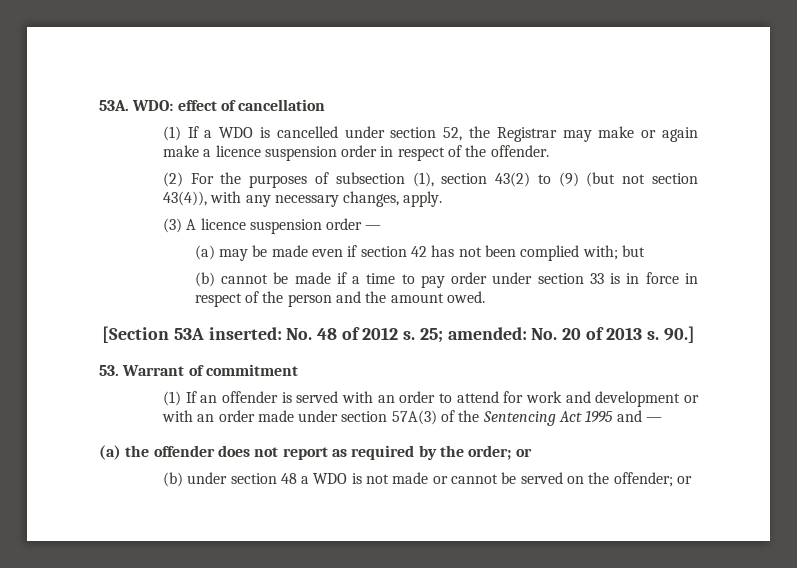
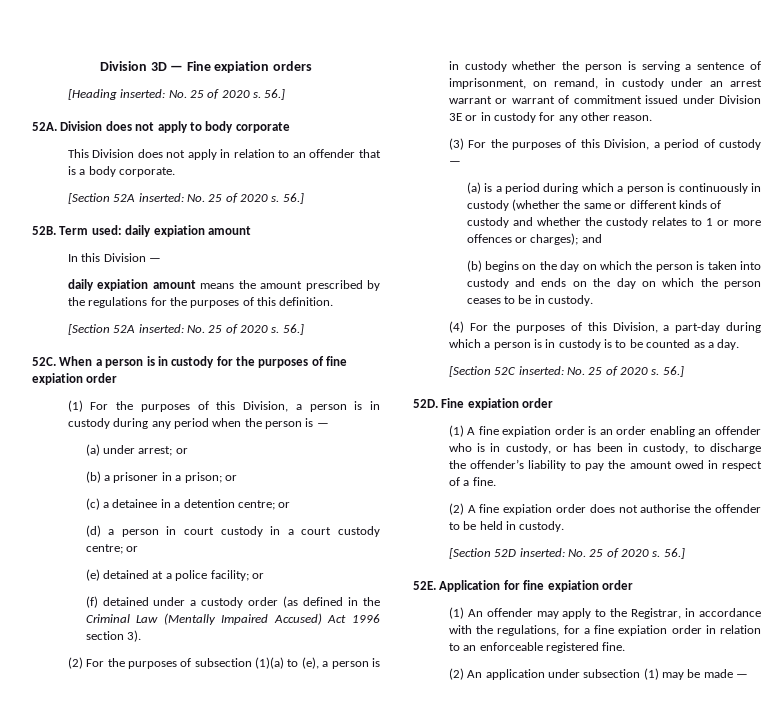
[99,99,326,111] [162,126,699,142] [162,145,549,161] 53A. WDO: effect of cancellation // (1) If a WDO is cancelled under section 52, the Registrar may make or again make a licence suspension order in respect of the offender. -> [99,61,313,73] [67,89,286,100] [32,121,290,133] [67,149,381,160] [67,166,175,177] [67,193,304,204] [32,225,251,237] [67,253,161,262] [67,279,380,291] [67,297,334,308] [67,324,304,335] [32,356,348,368] [32,373,118,385] [67,400,381,412] [67,418,329,429] [85,444,188,456] [85,471,237,483] [85,498,291,510] [85,525,381,537] [85,544,138,554] [85,569,264,581] [85,596,380,608] [85,613,380,625] [85,630,141,642] Division 3D — Fine expiation orders // [Heading inserted: No. 25 of 2020 s. 56.] // 52A. Division does not apply to body corporate // This Division does not apply in relation to an offender that is a body corporate. // [Section 52A inserted: No. 25 of 2020 s. 56.] // 52B. Term used: daily expiation amount // In this Division — // daily expiation amount means the amount prescribed by the regulations for the purposes of this definition. // [Section 52A inserted: No. 25 of 2020 s. 56.] // 52C. When a person is in custody for the purposes of fine expiation order // (1) For the purposes of this Division, a person is in custody during any period when the person is — // (a) under arrest; or // (b) a prisoner in a prison; or // (c) a detainee in a detention centre; or // (d) a person in court custody in a court custody centre; or // (e) detained at a police facility; or // (f) detained under a custody order (as defined in the Criminal Law (Mentally Impaired Accused) Act 1996 section 3).
[412,172,698,187] [162,191,443,207] [162,218,382,234] [194,245,645,261] [194,272,698,288] [194,291,486,307] [102,326,695,343] [99,364,298,376] [162,391,699,407] [161,410,663,426] [99,445,532,460] [162,472,692,487] (1), section 43(2) to (9) (but not section 43(4)), with any necessary changes, apply. // (3) A licence suspension order — // (a) may be made even if section 42 has not been complied with; but // (b) cannot be made if a time to pay order under section 33 is in force in respect of the person and the amount owed. // [Section 53A inserted: No. 48 of 2012 s. 25; amended: No. 20 of 2013 s. 90.] // 53. Warrant of commitment // (1) If an offender is served with an order to attend for work and development or with an order made under section 57A(3) of the Sentencing Act 1995 and — // (a) the offender does not report as required by the order; or // (b) under section 48 a WDO is not made or cannot be served on the offender; or -> [255,657,380,669] [448,61,761,72] [448,78,762,89] [448,95,761,104] [448,112,653,123] [448,138,762,150] [448,161,461,165] [466,182,761,194] [466,199,722,211] [466,217,762,228] [466,233,602,245] [466,260,761,272] [466,278,761,289] [466,295,594,306] [448,321,762,333] [448,339,740,350] [448,366,684,377] [413,398,554,410] [448,425,761,437] [448,443,761,454] [448,459,762,471] [448,477,496,486] [448,503,761,515] [448,521,565,532] [448,548,685,559] [413,580,633,592] [448,607,761,619] [448,625,761,636] [448,642,626,653] [448,668,749,680] (1)(a) to (e), a person is in custody whether the person is serving a sentence of imprisonment, on remand, in custody under an arrest warrant or warrant of commitment issued under Division 3E or in custody for any other reason. // (3) For the purposes of this Division, a period of custody — // (a) is a period during which a person is continuously in custody (whether the same or different kinds of custody and whether the custody relates to 1 or more offences or charges); and // (b) begins on the day on which the person is taken into custody and ends on the day on which the person ceases to be in custody. // (4) For the purposes of this Division, a part-day during which a person is in custody is to be counted as a day. // [Section 52C inserted: No. 25 of 2020 s. 56.] // 52D. Fine expiation order // (1) A fine expiation order is an order enabling an offender who is in custody, or has been in custody, to discharge the offender’s liability to pay the amount owed in respect of a fine. // (2) A fine expiation order does not authorise the offender to be held in custody. // [Section 52D inserted: No. 25 of 2020 s. 56.] // 52E. Application for fine expiation order // (1) An offender may apply to the Registrar, in accordance with the regulations, for a fine expiation order in relation to an enforceable registered fine. // (2) An application under subsection (1) may be made —

